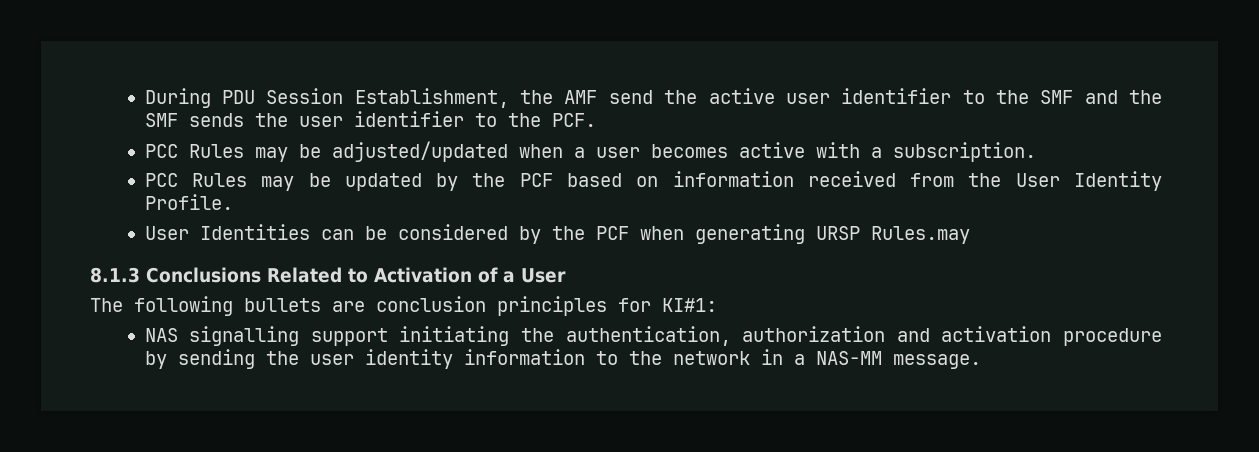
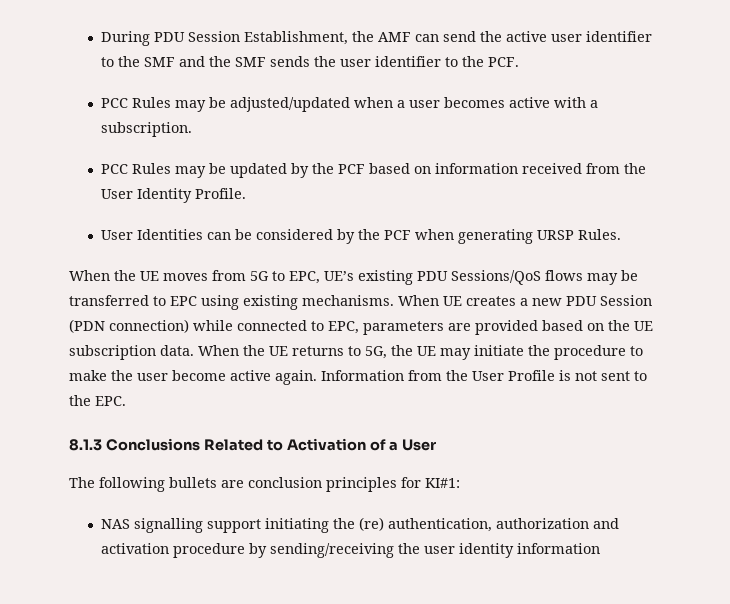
(598, 97) none -> [414,34,439,42] can
[870,226,970,244] Rules.may -> [577,229,621,240] [69,270,638,285] [69,295,652,310] [69,319,653,335] [69,345,643,360] [69,370,647,385] [69,395,126,406] Rules. // When the UE moves from 5G to EPC, UE’s existing PDU Sessions/QoS flows may be transferred to EPC using existing mechanisms. When UE creates a new PDU Session (PDN connection) while connected to EPC, parameters are provided based on the UE subscription data. When the UE returns to 5G, the UE may initiate the procedure to make the user become active again. Information from the User Profile is not sent to the EPC.
(555, 335) none -> [358,517,384,531] (re)
[177,349,255,369] sending -> [269,543,394,558] sending/receiving
[595,349,981,369] to the network in a NAS-MM message. -> (600, 548) none

